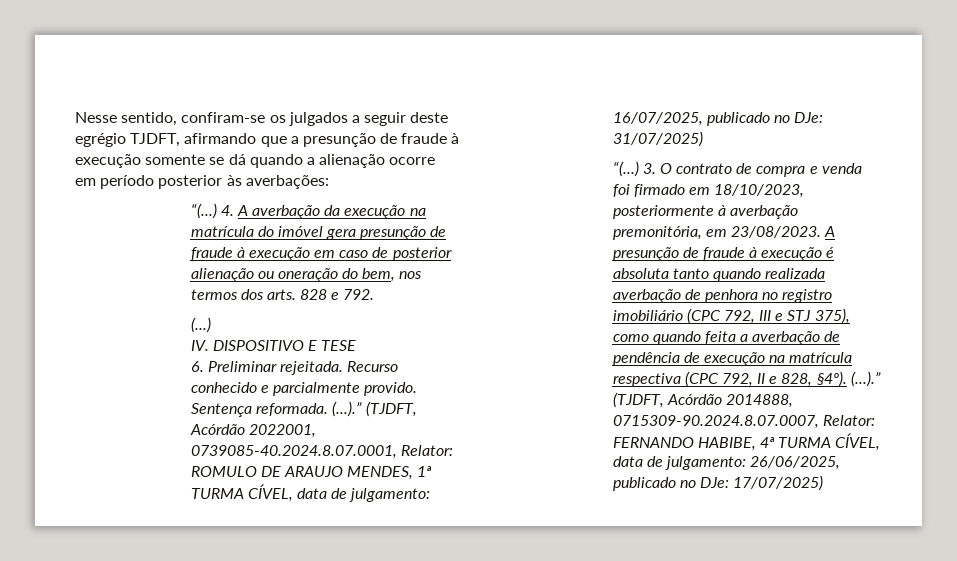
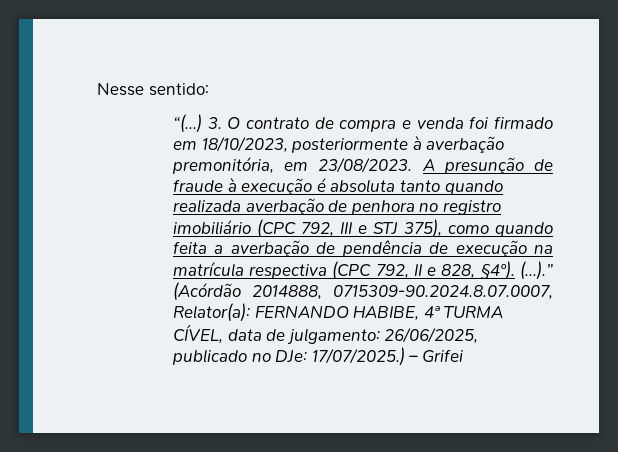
[121,112,449,126] [75,133,460,147] [75,154,436,168] [75,175,329,189] [190,203,426,219] [190,226,447,240] [190,247,452,261] [190,268,423,282] [190,289,375,300] [190,317,211,333] [190,340,357,351] [190,361,399,375] [190,382,418,396] [190,401,418,417] [189,424,316,438] [190,445,453,459] [190,466,433,480] [190,484,431,502] [612,112,824,126] [612,131,703,147] sentido, confiram-se os julgados a seguir deste egrégio TJDFT, afirmando que a presunção de fraude à execução somente se dá quando a alienação ocorre em período posterior às averbações: // “(...) 4. A averbação da execução na matrícula do imóvel gera presunção de fraude à execução em caso de posterior alienação ou oneração do bem, nos termos dos arts. 828 e 792. // (...) // IV. DISPOSITIVO E TESE // 6. Preliminar rejeitada. Recurso conhecido e parcialmente provido. Sentença reformada. (...).” (TJDFT, Acórdão 2022001, 0739085-40.2024.8.07.0001, Relator: ROMULO DE ARAUJO MENDES, 1ª TURMA CÍVEL, data de julgamento: 16/07/2025, publicado no DJe: 31/07/2025) -> [148,83,209,96] sentido:
[612,392,722,408] (TJDFT, Acórdão -> [172,282,241,301] (Acórdão
[822,415,875,426] Relator: -> [172,303,250,322] Relator(a):
[733,475,824,491] 17/07/2025) -> [311,347,463,366] 17/07/2025.) – Grifei

